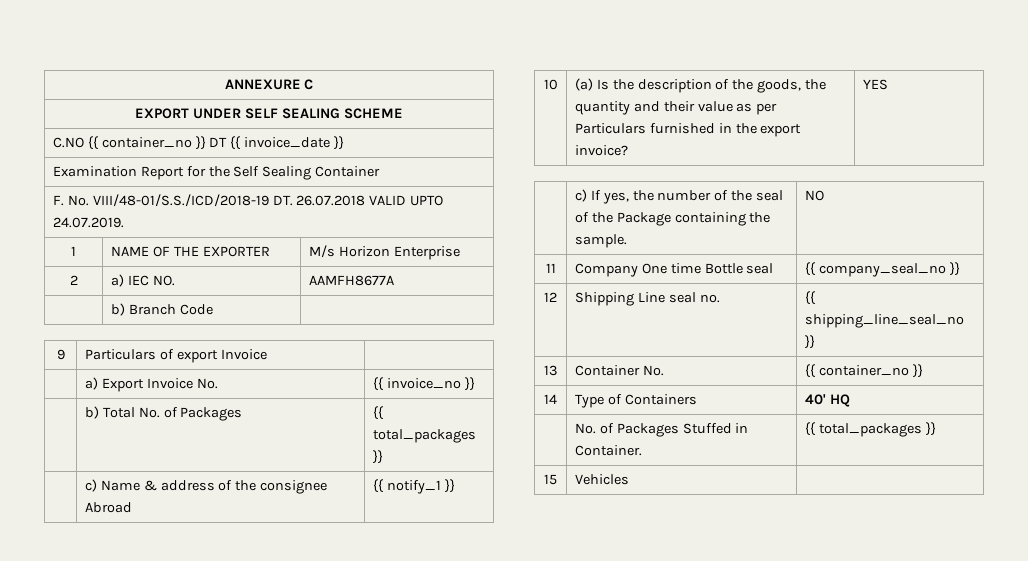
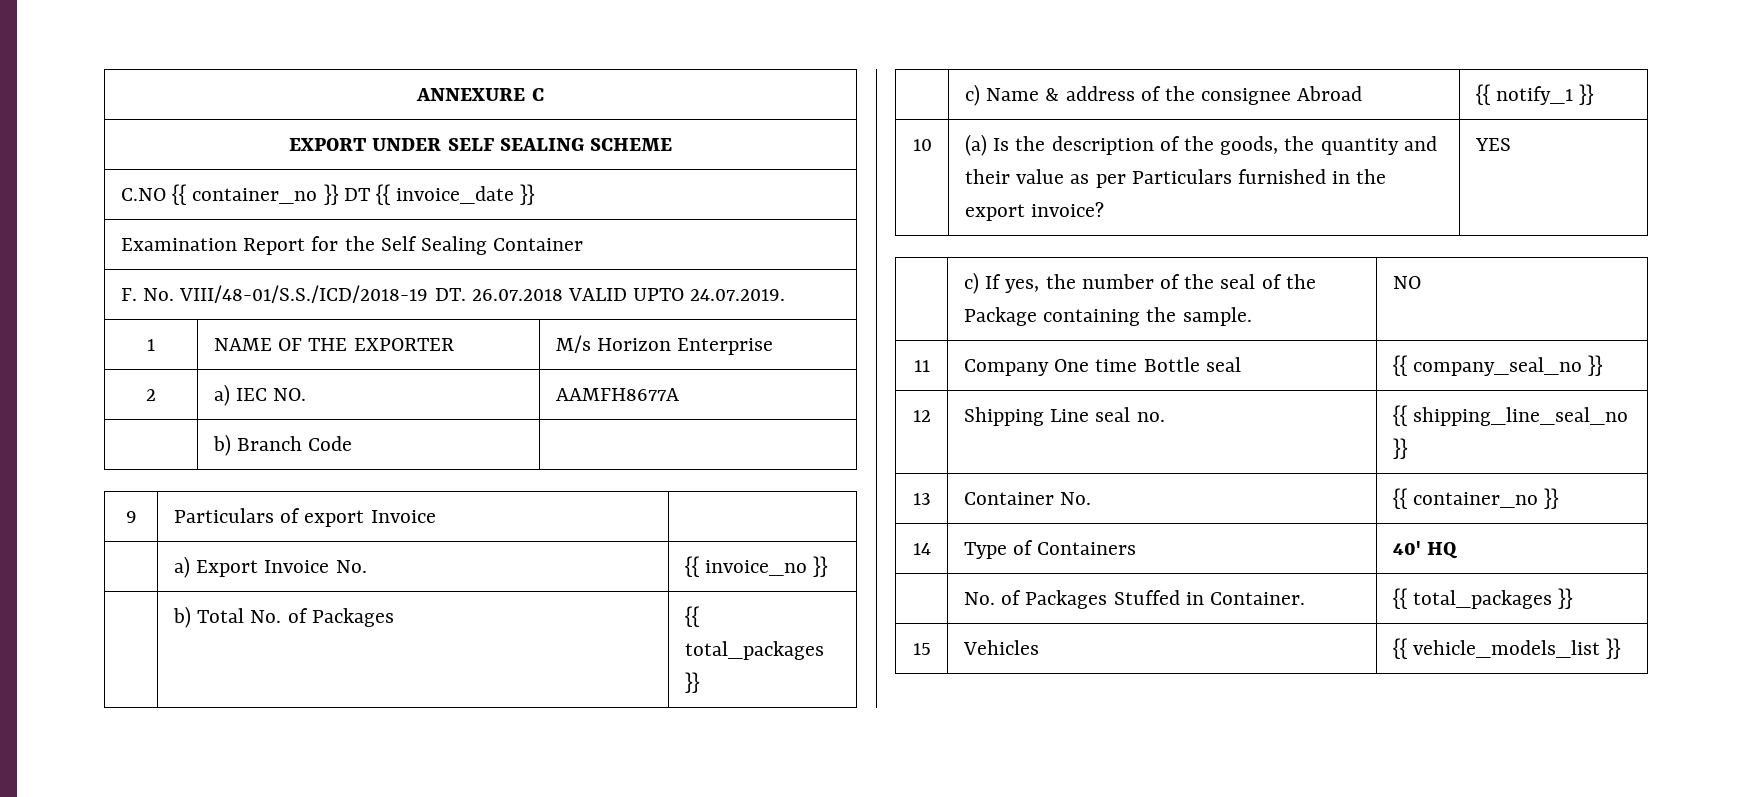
(629, 479) none -> [1392,638,1622,659] {{ vehicle_models_list }}

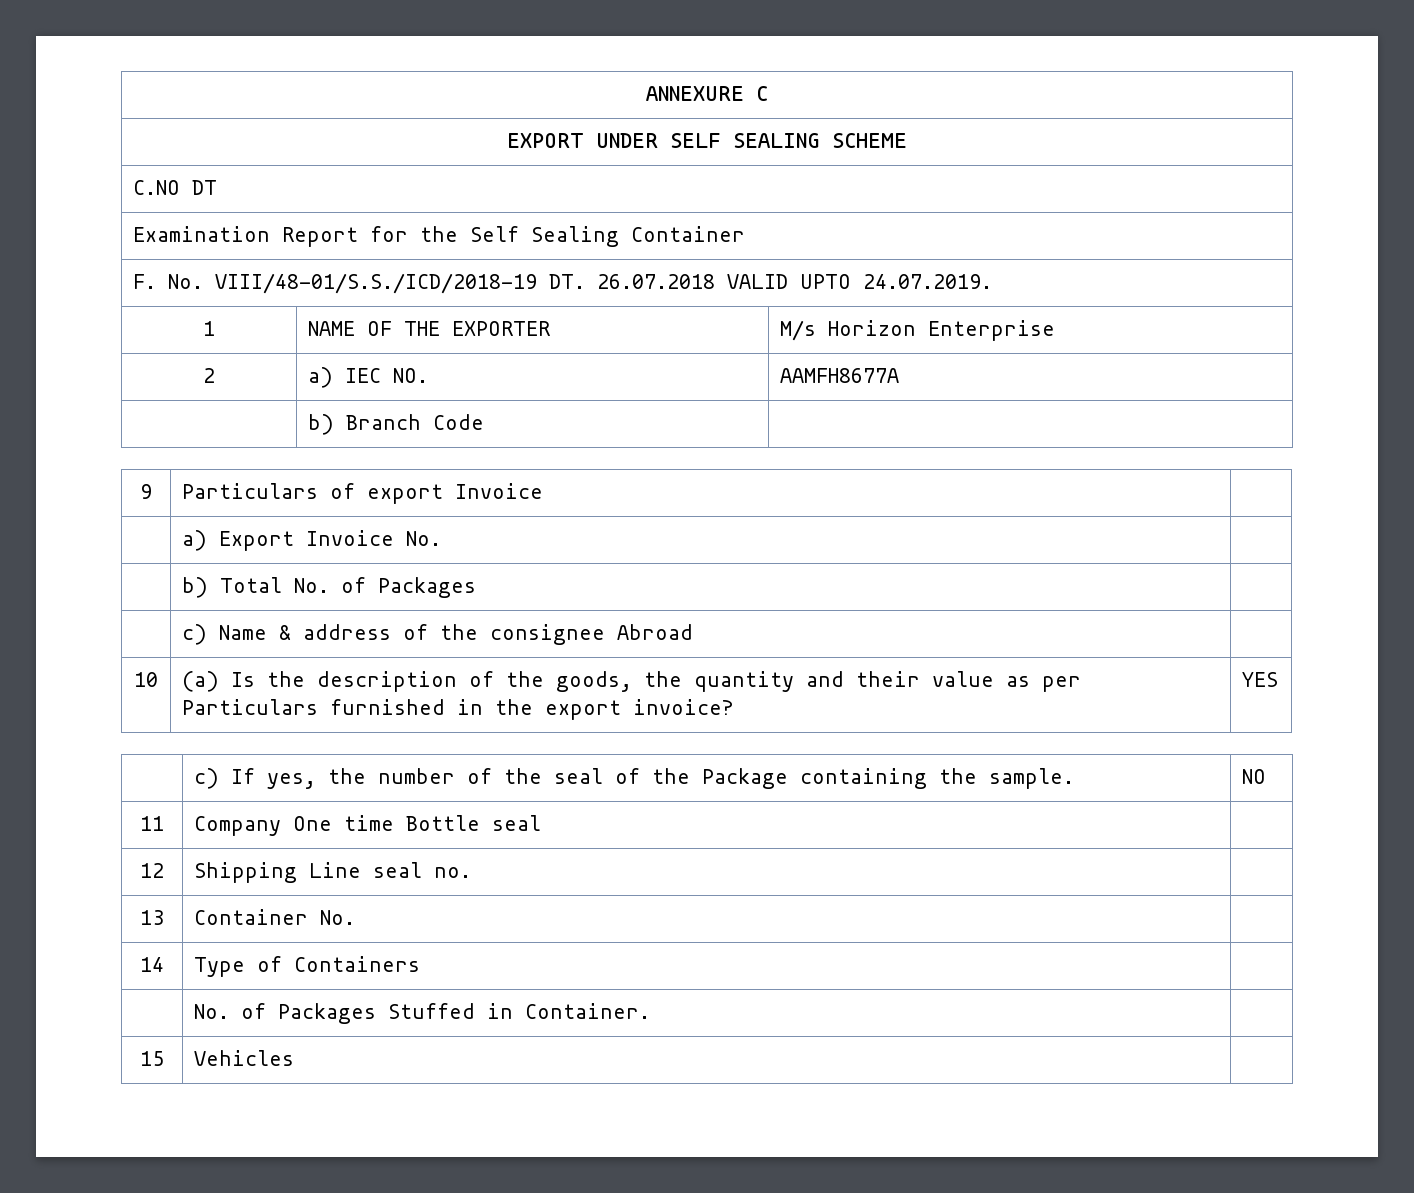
[172,184,536,205] {{ container_no }} DT {{ invoice_date }} -> [192,180,218,195] DT
[684,556,829,577] {{ invoice_no }} -> (442, 538) none
[684,606,700,627] [684,641,824,660] [684,672,700,693] {{ total_packages }} -> (477, 587) none
[1475,84,1595,105] {{ notify_1 }} -> (694, 632) none
[1392,355,1604,376] {{ company_seal_no }} -> (542, 823) none
[1392,405,1629,426] [1392,438,1408,459] {{ shipping_line_seal_no }} -> (472, 872) none
[1392,488,1560,509] {{ container_no }} -> (356, 917) none
[1392,541,1459,559] 40' HQ -> (421, 964) none
[1392,588,1574,609] {{ total_packages }} -> (651, 1011) none
[1392,638,1622,659] {{ vehicle_models_list }} -> (295, 1058) none

